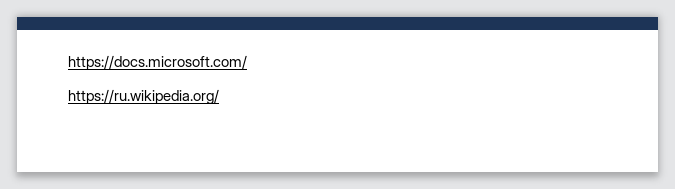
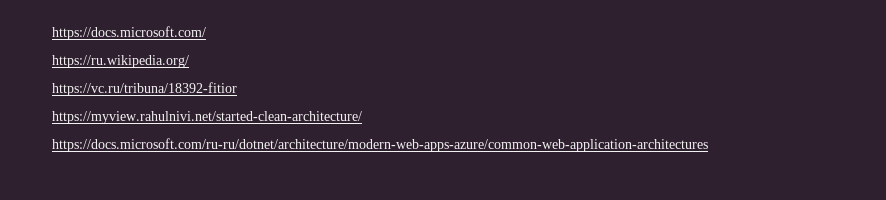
(219, 96) none -> [52,82,237,96] [52,111,362,124] [52,138,708,152] // https://vc.ru/tribuna/18392-fitior // https://myview.rahulnivi.net/started-clean-architecture/ // https://docs.microsoft.com/ru-ru/dotnet/architecture/modern-web-apps-azure/common-web-application-architectures

